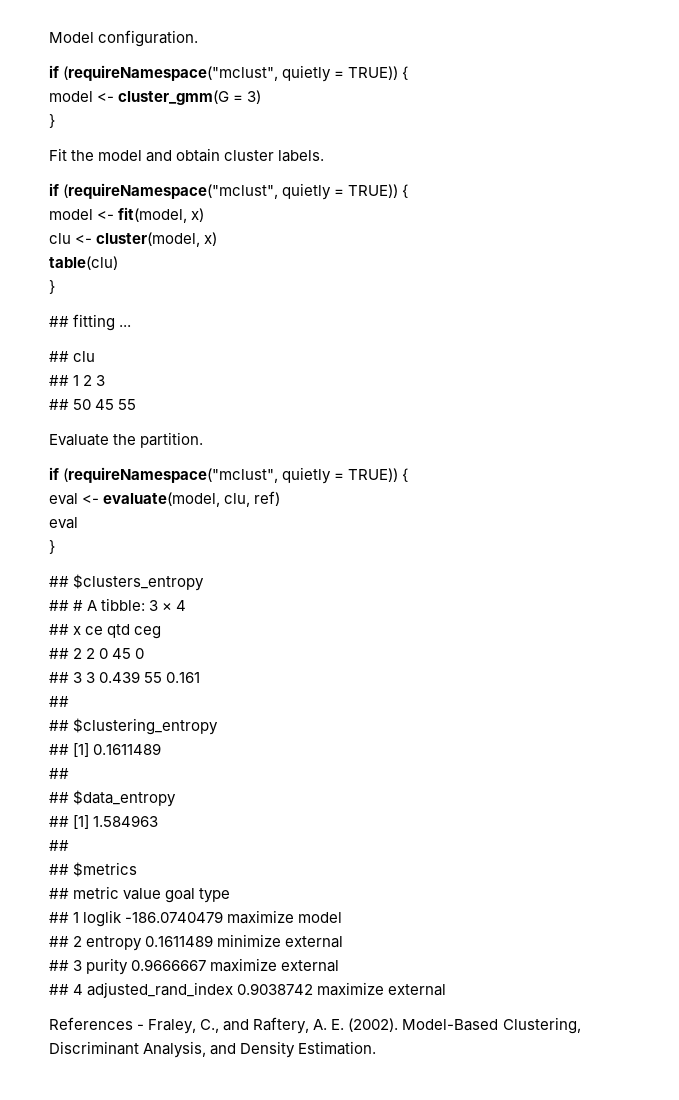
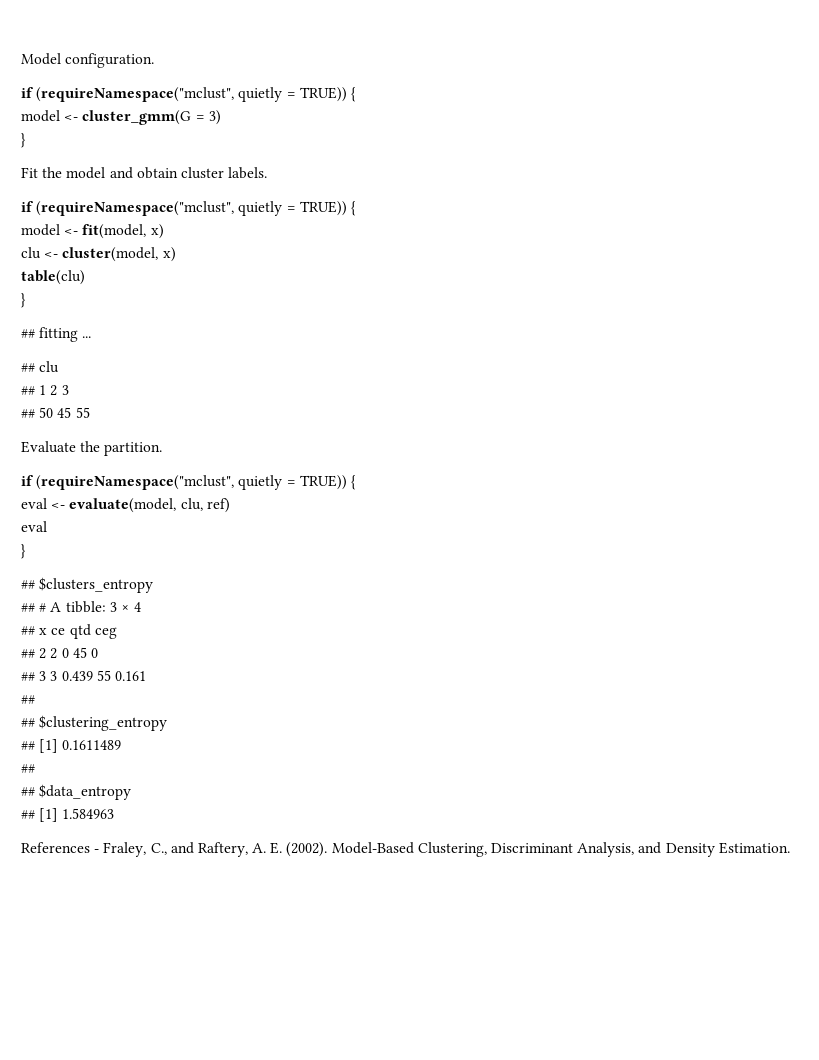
[49,840,69,851] [49,862,138,877] [49,886,231,903] [49,910,343,927] [49,934,344,951] [49,958,340,975] [49,982,447,998] // ## // ## $metrics // ## metric value goal type // ## 1 loglik -186.0740479 maximize model // ## 2 entropy 0.1611489 minimize external // ## 3 purity 0.9666667 maximize external // ## 4 adjusted_rand_index 0.9038742 maximize external -> (115, 813) none

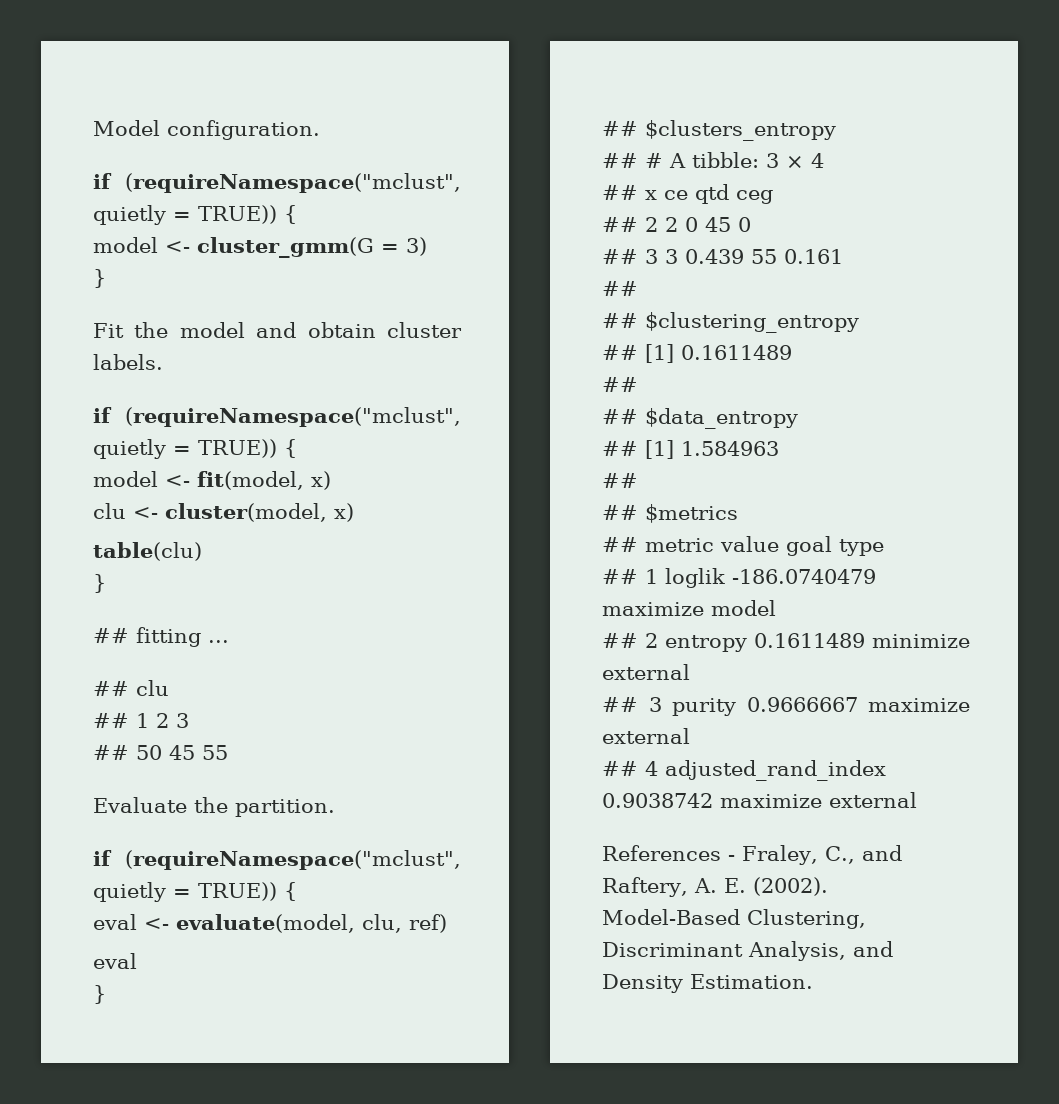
(115, 813) none -> [602,473,638,488] [602,504,738,523] [602,536,884,556] [602,568,876,588] [602,600,776,616] [602,633,970,652] [602,664,690,680] [602,697,970,716] [602,728,690,744] [602,760,886,781] [602,792,917,808] // ## // ## $metrics // ## metric value goal type // ## 1 loglik -186.0740479 maximize model // ## 2 entropy 0.1611489 minimize external // ## 3 purity 0.9666667 maximize external // ## 4 adjusted_rand_index 0.9038742 maximize external

